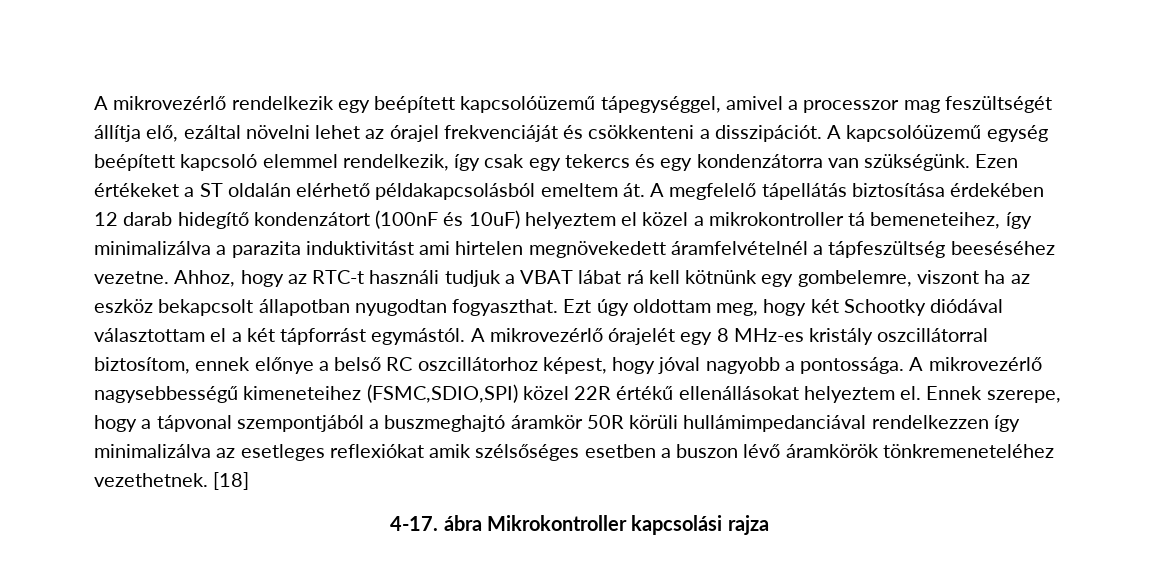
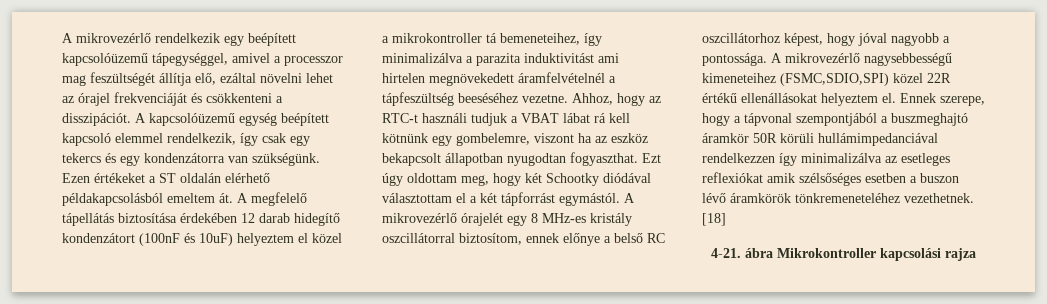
[390,516,439,531] 4-17. -> [711,248,741,258] 4-21.

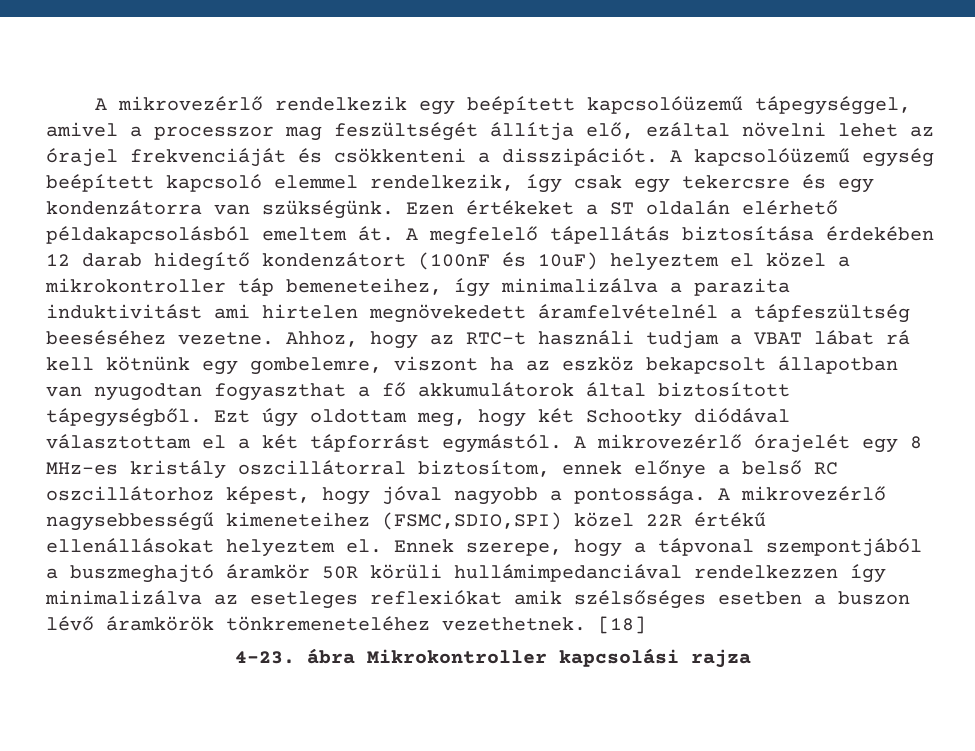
[62,153,101,163] tekercs -> [682,175,790,189] tekercsre
[486,33,497,43] tá -> [238,278,274,296] táp
[471,113,507,126] tudjuk -> [646,330,719,349] tudjam
[507,152,638,166] nyugodtan fogyaszthat. -> [46,382,790,401] [46,408,202,427] van nyugodtan fogyaszthat a fő akkumulátorok által biztosított tápegységből.
[711,248,741,258] 4-21. -> [234,651,295,664] 4-23.

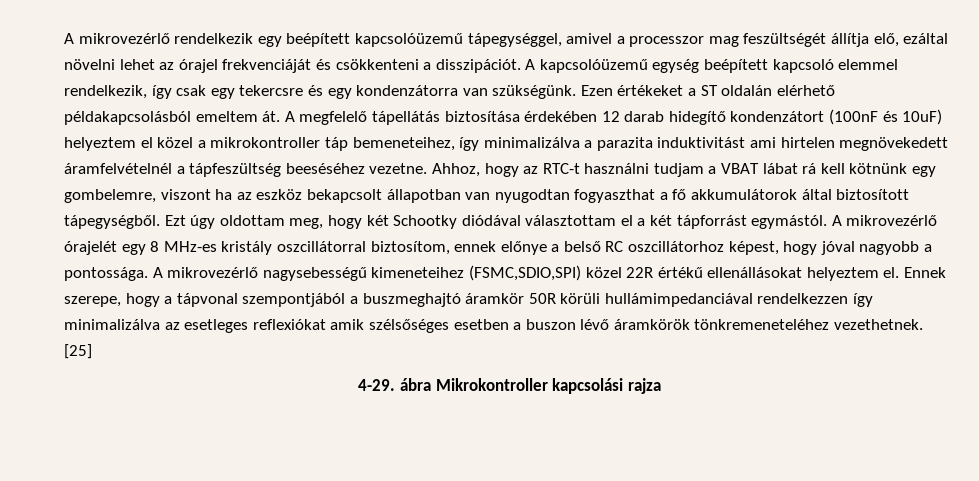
[538,330,634,345] használi -> [584,163,650,174] használni
[46,512,214,531] nagysebbességű -> [262,267,367,281] nagysebességű
[598,616,646,634] [234,651,295,664] [18] // 4-23. -> [64,344,92,359] [358,379,396,391] [25] // 4-29.

